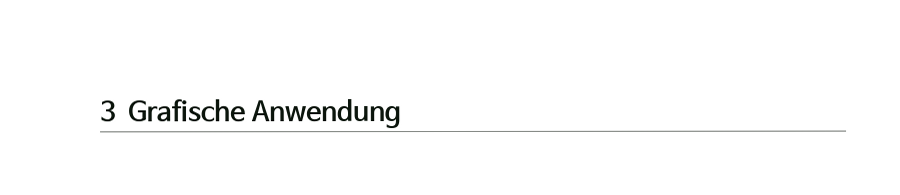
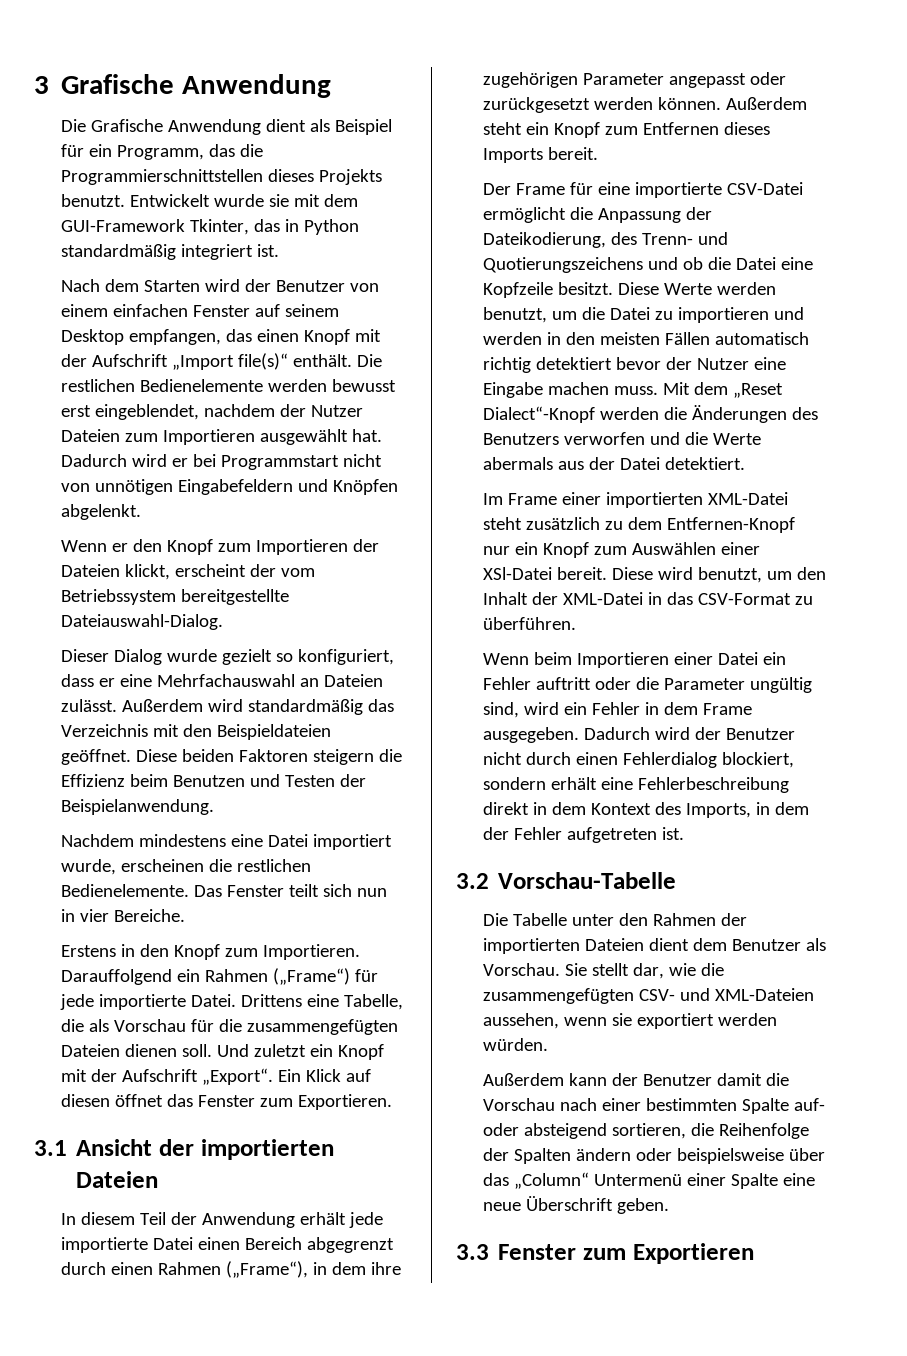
(402, 114) none -> [61,119,393,135] [61,144,264,160] [61,169,383,185] [61,194,359,207] [61,219,360,235] [61,244,280,260] [61,279,380,292] [61,304,340,317] [61,329,382,345] [61,353,383,370] [61,379,397,392] [61,404,364,420] [61,429,383,445] [61,454,383,470] [61,479,399,495] [61,504,142,520] [61,539,380,555] [61,564,316,580] [61,589,290,605] [61,614,224,630] [61,649,395,665] [61,674,384,687] [61,699,395,715] [61,724,332,740] [61,749,403,765] [61,774,367,787] [61,799,215,815] [61,834,393,850] [61,859,312,875] [61,884,388,897] [61,909,186,922] [61,944,361,960] [61,968,379,985] [60,994,404,1010] [61,1019,399,1035] [61,1044,385,1060] [61,1068,372,1085] [61,1094,393,1110] [34,1139,334,1160] [76,1171,159,1188] [61,1212,384,1228] [61,1237,395,1253] [61,1261,402,1278] [483,72,787,88] [483,97,808,113] [483,122,771,138] [483,147,599,163] [483,182,804,198] [483,207,713,223] [483,232,729,248] [483,257,814,273] [483,282,777,298] [483,307,805,323] [483,332,810,345] [483,357,787,373] [483,382,784,398] [483,405,819,423] [483,432,762,445] [483,457,746,470] [483,492,789,508] [483,517,796,533] [483,542,761,558] [483,567,827,583] [483,592,814,605] [483,617,577,630] [483,652,787,668] [483,677,813,693] [483,702,753,718] [483,727,796,743] [483,752,795,768] [483,777,790,793] [483,802,810,818] [483,827,685,843] [456,872,677,889] [483,913,748,926] [483,938,827,954] [483,963,725,979] [483,988,815,1004] [483,1013,778,1029] [483,1038,549,1051] [483,1073,790,1086] [483,1098,826,1114] [483,1123,810,1139] [483,1148,826,1164] [483,1172,816,1189] [483,1196,670,1214] [456,1243,754,1264] // Die Grafische Anwendung dient als Beispiel für ein Programm, das die Programmierschnittstellen dieses Projekts benutzt. Entwickelt wurde sie mit dem GUI-Framework Tkinter, das in Python standardmäßig integriert ist. // Nach dem Starten wird der Benutzer von einem einfachen Fenster auf seinem Desktop empfangen, das einen Knopf mit der Aufschrift „Import file(s)“ enthält. Die restlichen Bedienelemente werden bewusst erst eingeblendet, nachdem der Nutzer Dateien zum Importieren ausgewählt hat. Dadurch wird er bei Programmstart nicht von unnötigen Eingabefeldern und Knöpfen abgelenkt. // Wenn er den Knopf zum Importieren der Dateien klickt, erscheint der vom Betriebssystem bereitgestellte Dateiauswahl-Dialog. // Dieser Dialog wurde gezielt so konfiguriert, dass er eine Mehrfachauswahl an Dateien zulässt. Außerdem wird standardmäßig das Verzeichnis mit den Beispieldateien geöffnet. Diese beiden Faktoren steigern die Effizienz beim Benutzen und Testen der Beispielanwendung. // Nachdem mindestens eine Datei importiert wurde, erscheinen die restlichen Bedienelemente. Das Fenster teilt sich nun in vier Bereiche. // Erstens in den Knopf zum Importieren. Darauffolgend ein Rahmen („Frame“) für jede importierte Datei. Drittens eine Tabelle, die als Vorschau für die zusammengefügten Dateien dienen soll. Und zuletzt ein Knopf mit der Aufschrift „Export“. Ein Klick auf diesen öffnet das Fenster zum Exportieren. // 3.1 Ansicht der importierten Dateien // In diesem Teil der Anwendung erhält jede importierte Datei einen Bereich abgegrenzt durch einen Rahmen („Frame“), in dem ihre zugehörigen Parameter angepasst oder zurückgesetzt werden können. Außerdem steht ein Knopf zum Entfernen dieses Imports bereit. // Der Frame für eine importierte CSV-Datei ermöglicht die Anpassung der Dateikodierung, des Trenn- und Quotierungszeichens und ob die Datei eine Kopfzeile besitzt. Diese Werte werden benutzt, um die Datei zu importieren und werden in den meisten Fällen automatisch richtig detektiert bevor der Nutzer eine Eingabe machen muss. Mit dem „Reset Dialect“-Knopf werden die Änderungen des Benutzers verworfen und die Werte abermals aus der Datei detektiert. // Im Frame einer importierten XML-Datei steht zusätzlich zu dem Entfernen-Knopf nur ein Knopf zum Auswählen einer XSl-Datei bereit. Diese wird benutzt, um den Inhalt der XML-Datei in das CSV-Format zu überführen. // Wenn beim Importieren einer Datei ein Fehler auftritt oder die Parameter ungültig sind, wird ein Fehler in dem Frame ausgegeben. Dadurch wird der Benutzer nicht durch einen Fehlerdialog blockiert, sondern erhält eine Fehlerbeschreibung direkt in dem Kontext des Imports, in dem der Fehler aufgetreten ist. // 3.2 Vorschau-Tabelle // Die Tabelle unter den Rahmen der importierten Dateien dient dem Benutzer als Vorschau. Sie stellt dar, wie die zusammengefügten CSV- und XML-Dateien aussehen, wenn sie exportiert werden würden. // Außerdem kann der Benutzer damit die Vorschau nach einer bestimmten Spalte auf- oder absteigend sortieren, die Reihenfolge der Spalten ändern oder beispielsweise über das „Column“ Untermenü einer Spalte eine neue Überschrift geben. // 3.3 Fenster zum Exportieren

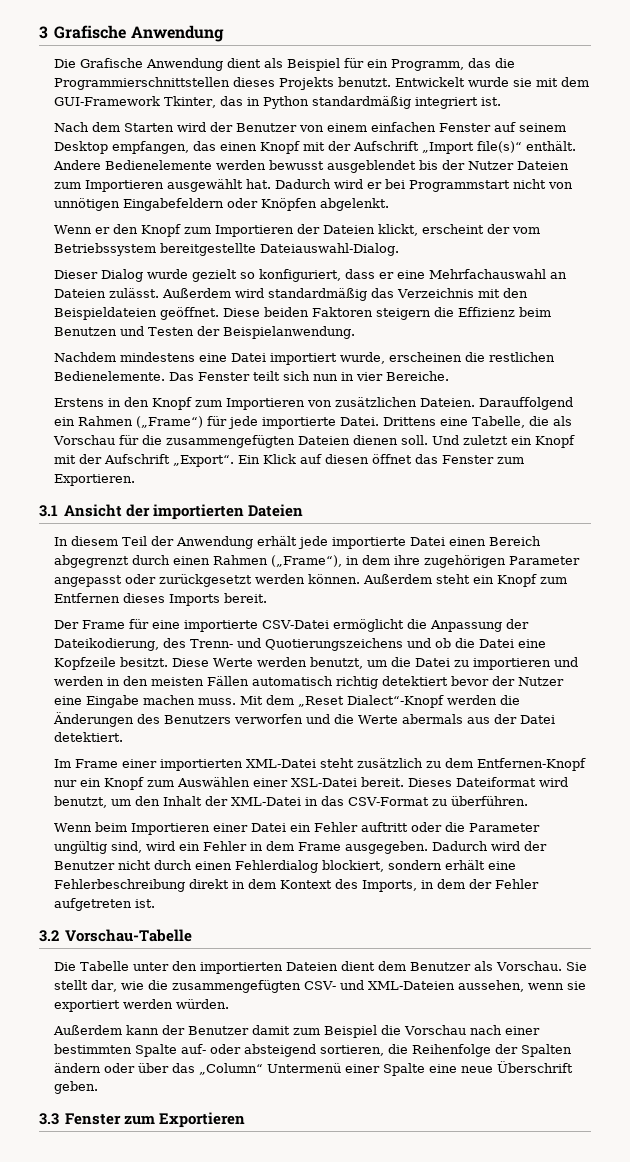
[357,354,383,367] [61,379,136,392] Die restlichen -> [52,160,101,170] Andere
[61,404,276,420] erst eingeblendet, nachdem -> [326,160,438,173] ausgeblendet bis
[298,479,329,492] und -> [226,198,258,208] oder
[263,944,361,960] Importieren. -> [225,397,475,410] Importieren von zusätzlichen Dateien.
[483,567,654,580] XSl-Datei bereit. Diese -> [290,777,536,787] XSL-Datei bereit. Dieses Dateiformat
[653,913,748,926] Rahmen der -> (197, 966) none
(763, 1079) none -> [292,1025,377,1038] zum Beispiel
[677,1148,785,1164] beispielsweise -> (135, 1068) none

